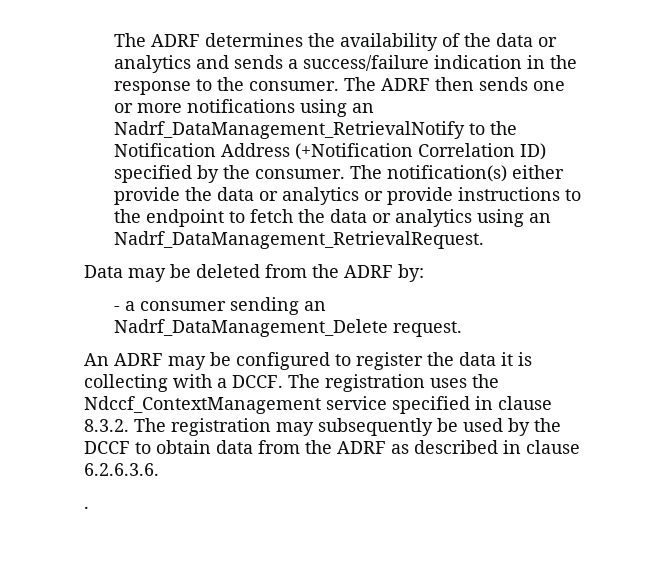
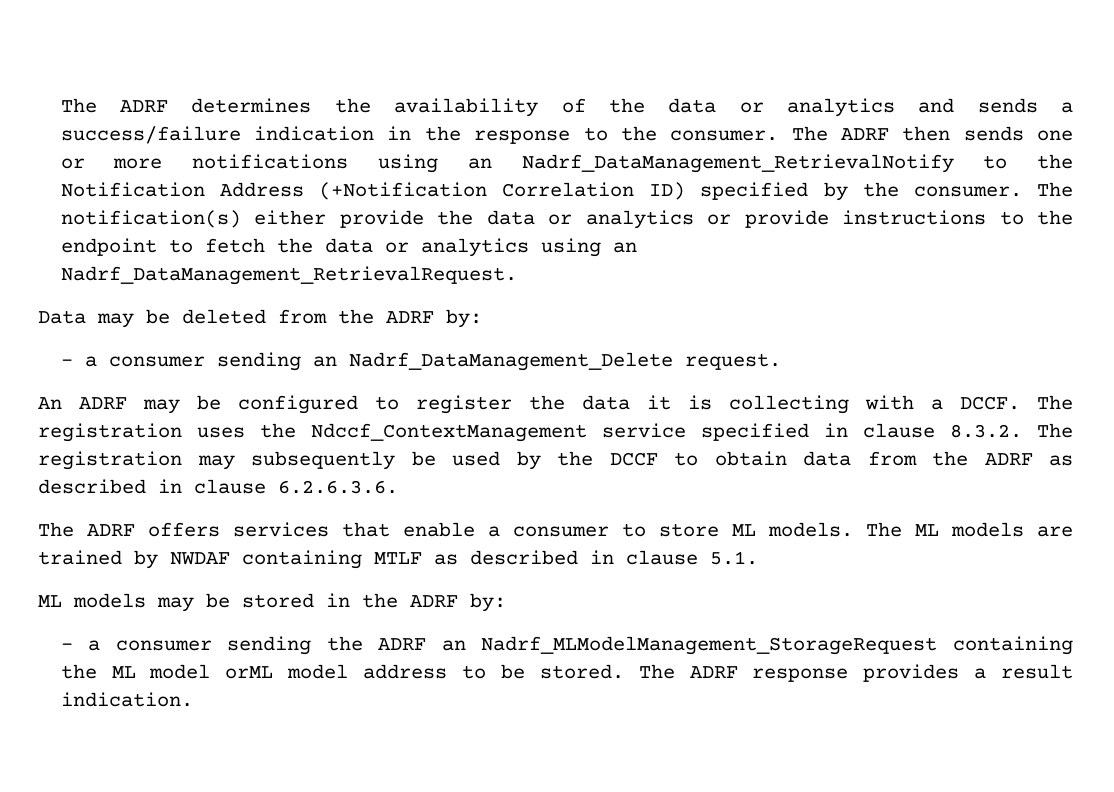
[84,506,89,509] . -> [38,522,1073,537] [38,550,758,569] [38,593,506,612] [60,636,1073,655] [60,664,1074,682] [60,692,193,707] The ADRF offers services that enable a consumer to store ML models. The ML models are trained by NWDAF containing MTLF as described in clause 5.1. // ML models may be stored in the ADRF by: // - a consumer sending the ADRF an Nadrf_MLModelManagement_StorageRequest containing the ML model orML model address to be stored. The ADRF response provides a result indication.

